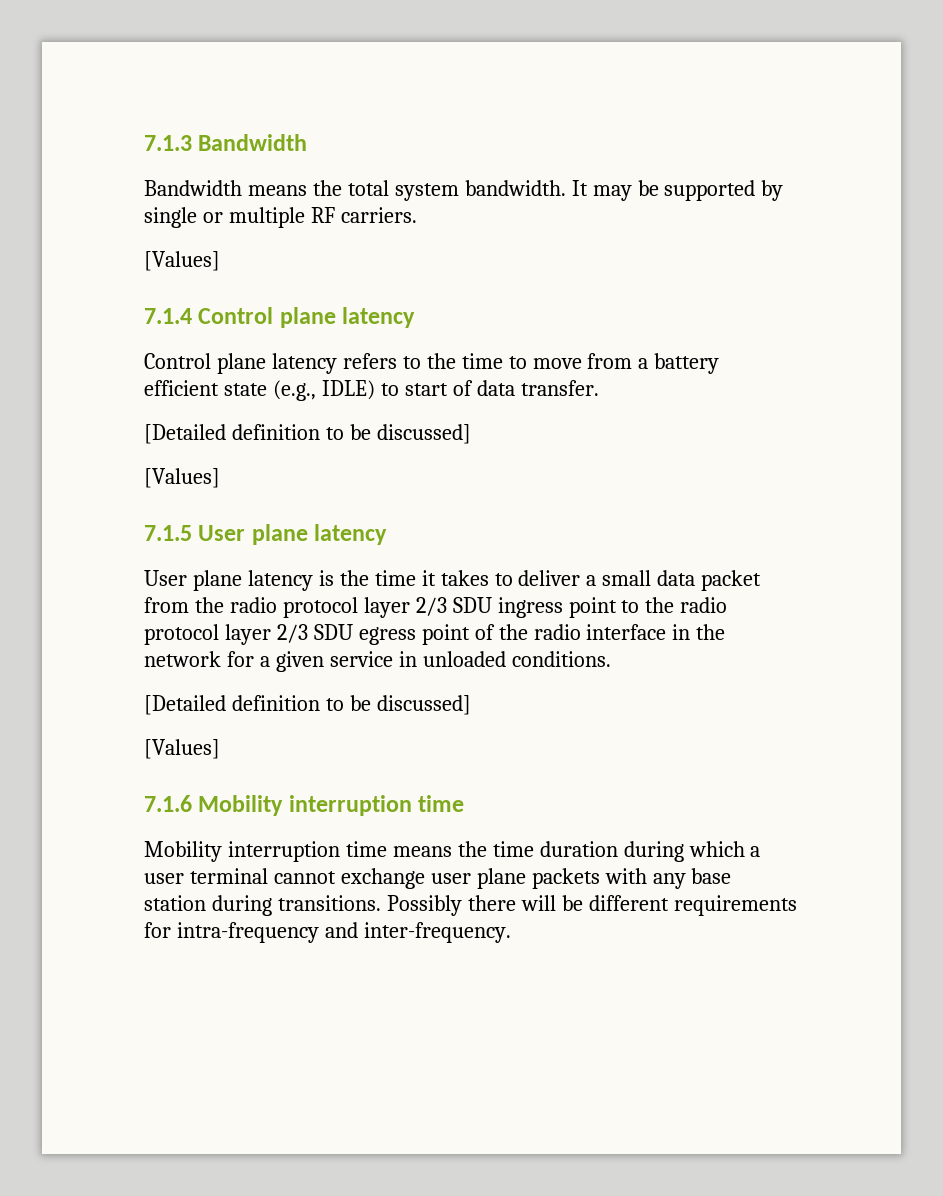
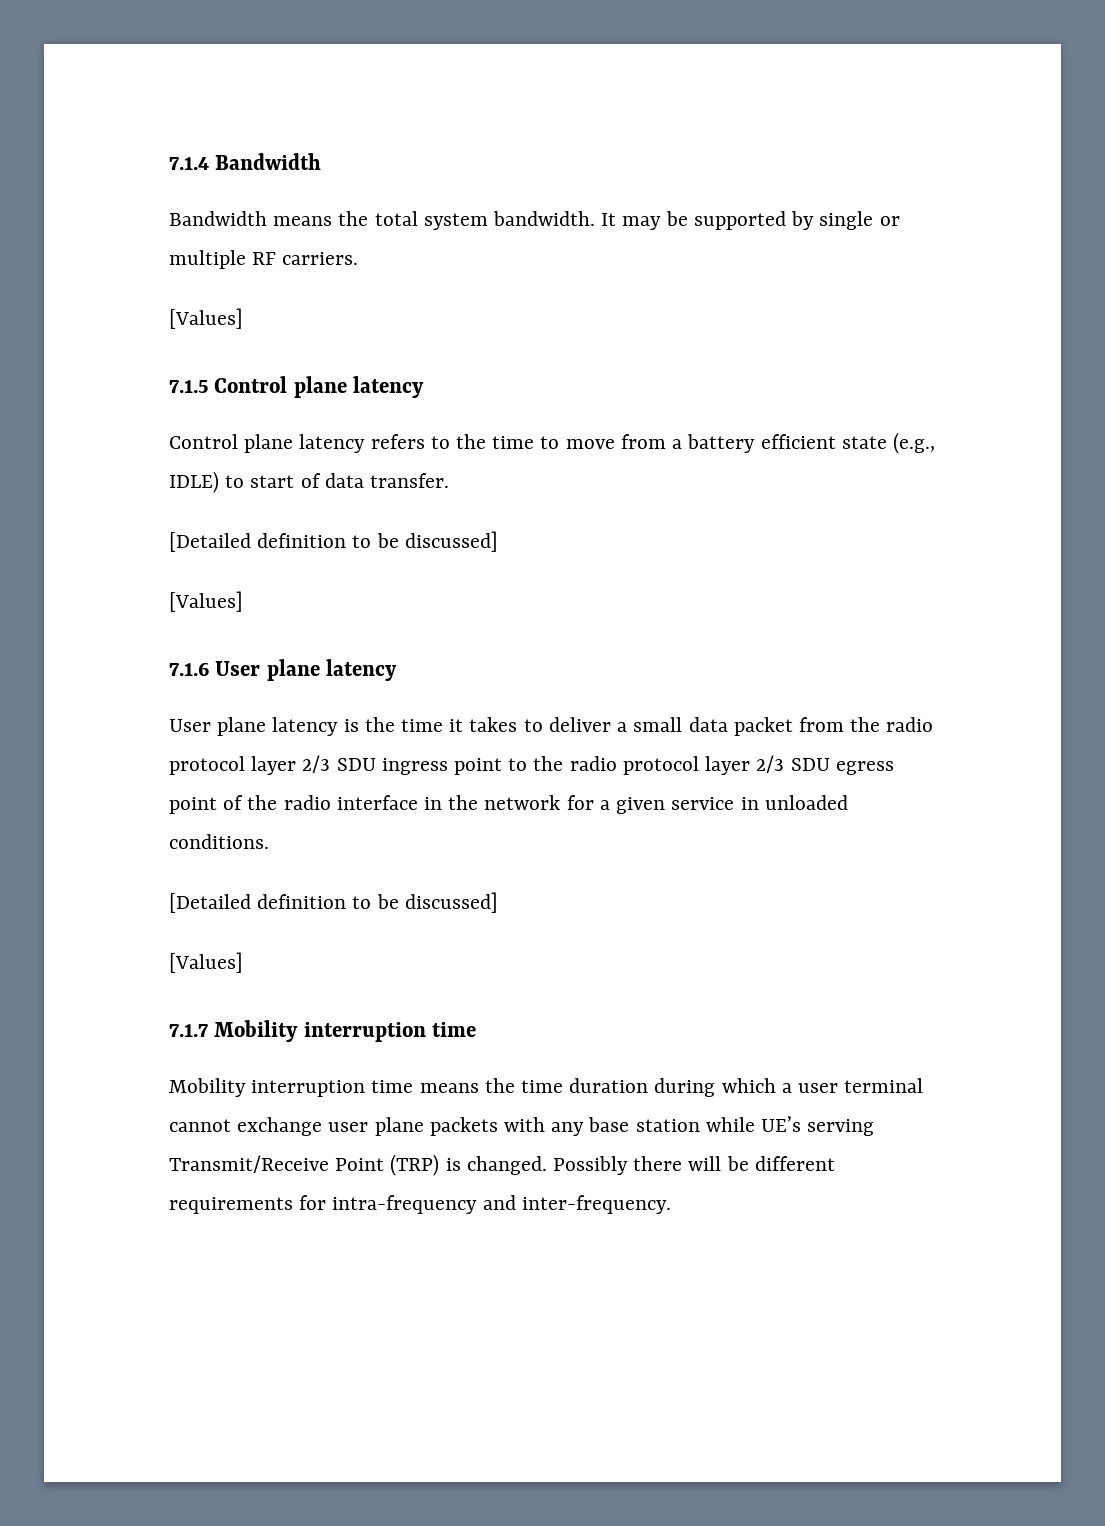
[144,135,192,151] 7.1.3 -> [169,157,209,170] 7.1.4
[144,308,192,324] 7.1.4 -> [169,380,208,393] 7.1.5
[144,525,192,541] 7.1.5 -> [169,662,209,676] 7.1.6
[144,795,192,812] 7.1.6 -> [169,1024,208,1037] 7.1.7
[211,895,381,916] during transitions. -> [705,1116,875,1136] [169,1154,547,1176] while UE’s serving Transmit/Receive Point (TRP) is changed.

